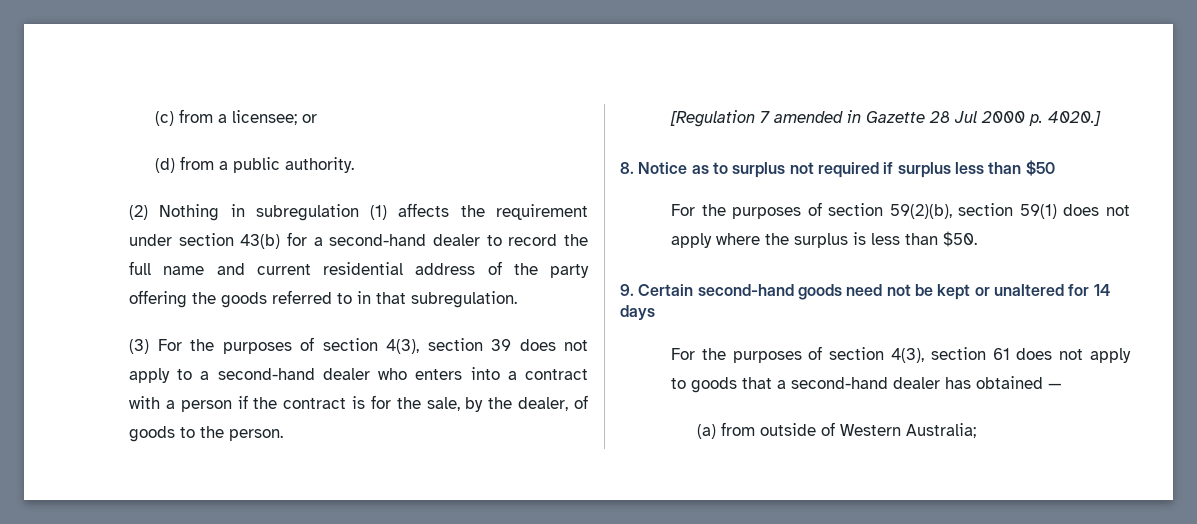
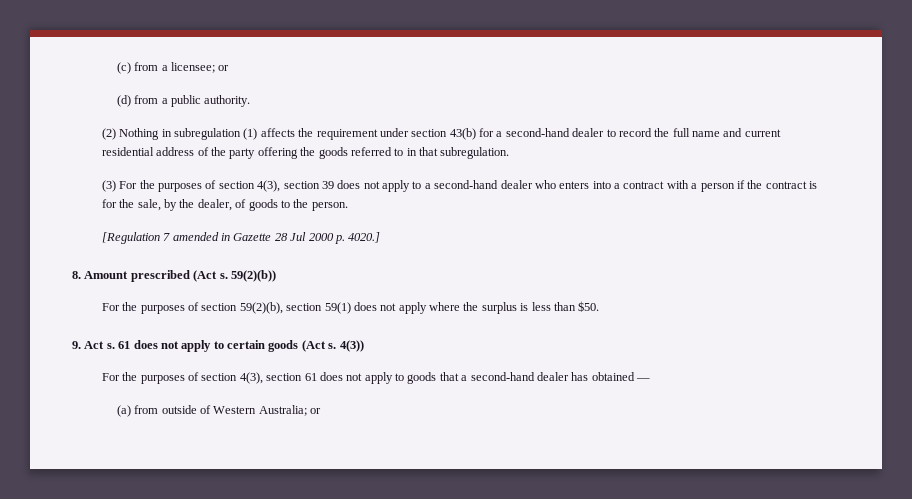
[638,160,1055,178] Notice as to surplus not required if surplus less than $50 -> [84,270,276,282] Amount prescribed (Act s. 59(2)(b))
[638,284,1110,300] [620,305,655,320] Certain second-hand goods need not be kept or unaltered for 14 days -> [84,340,364,352] Act s. 61 does not apply to certain goods (Act s. 4(3))
(976, 430) none -> [310,408,322,414] or

